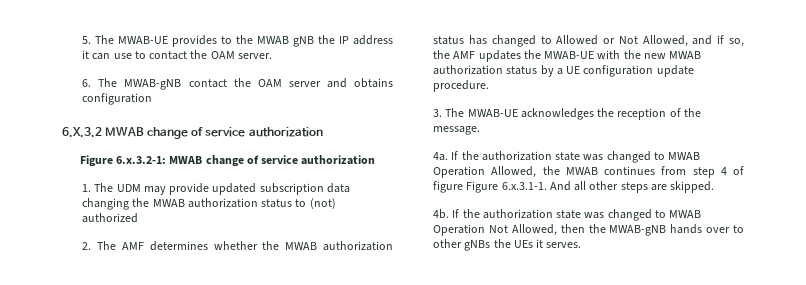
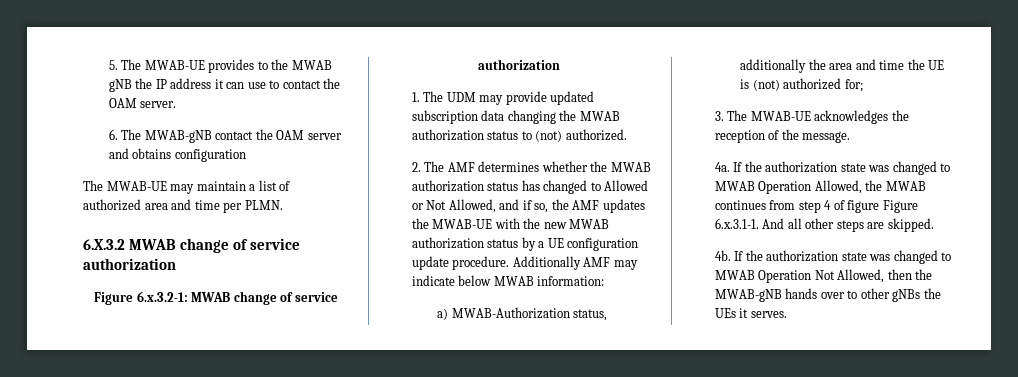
(153, 99) none -> [83,180,291,194] [83,199,283,213] // The MWAB-UE may maintain a list of authorized area and time per PLMN.
[82,213,139,223] authorized -> [565,129,627,141] authorized.
(490, 86) none -> [512,256,638,270] [411,275,605,286] [436,307,608,321] [739,59,945,73] [739,78,863,92] Additionally AMF may indicate below MWAB information: // a) MWAB-Authorization status, additionally the area and time the UE is (not) authorized for;

